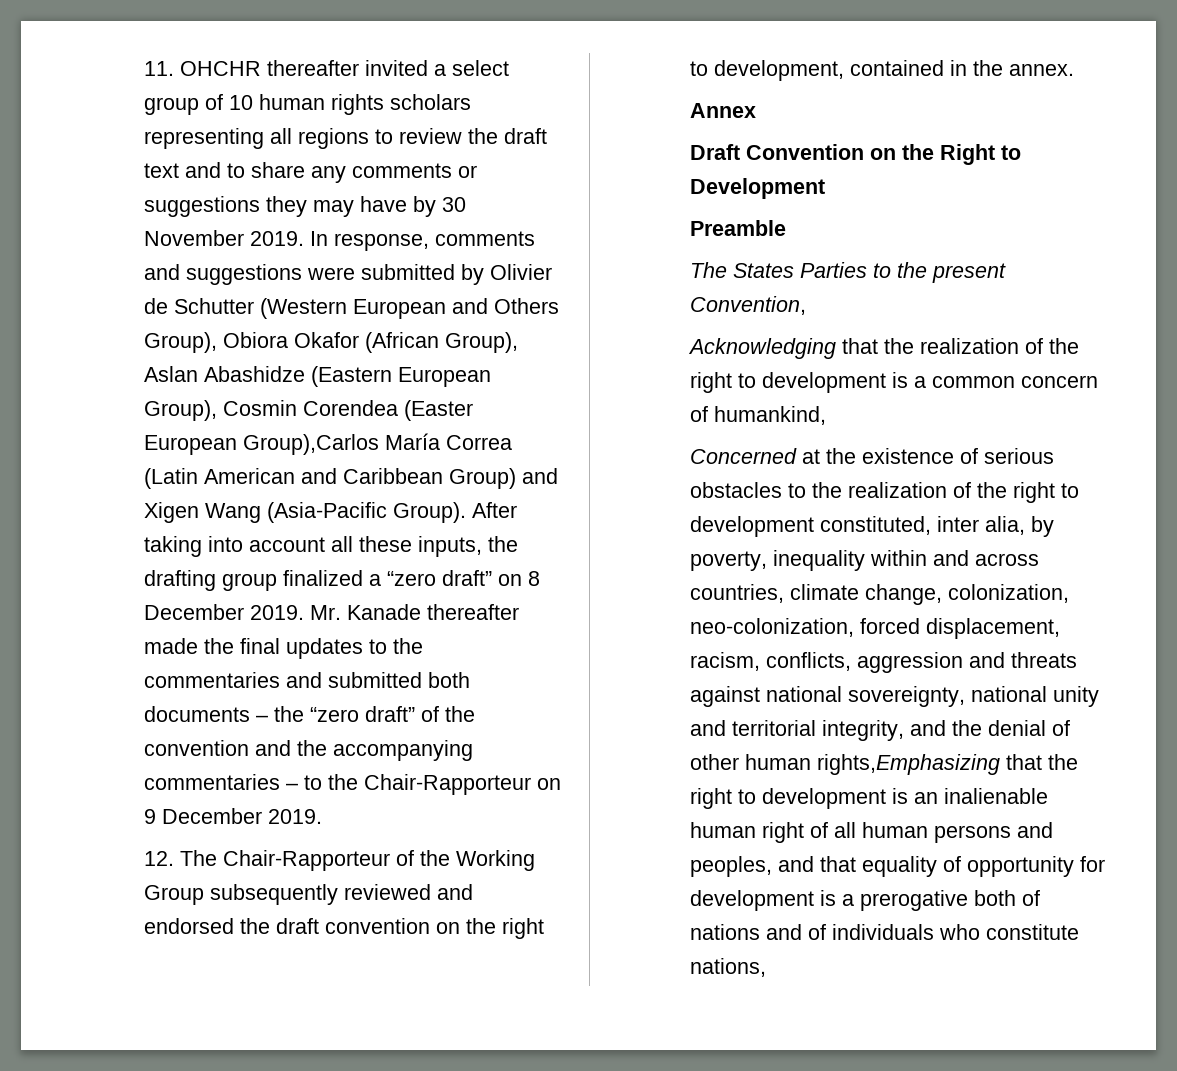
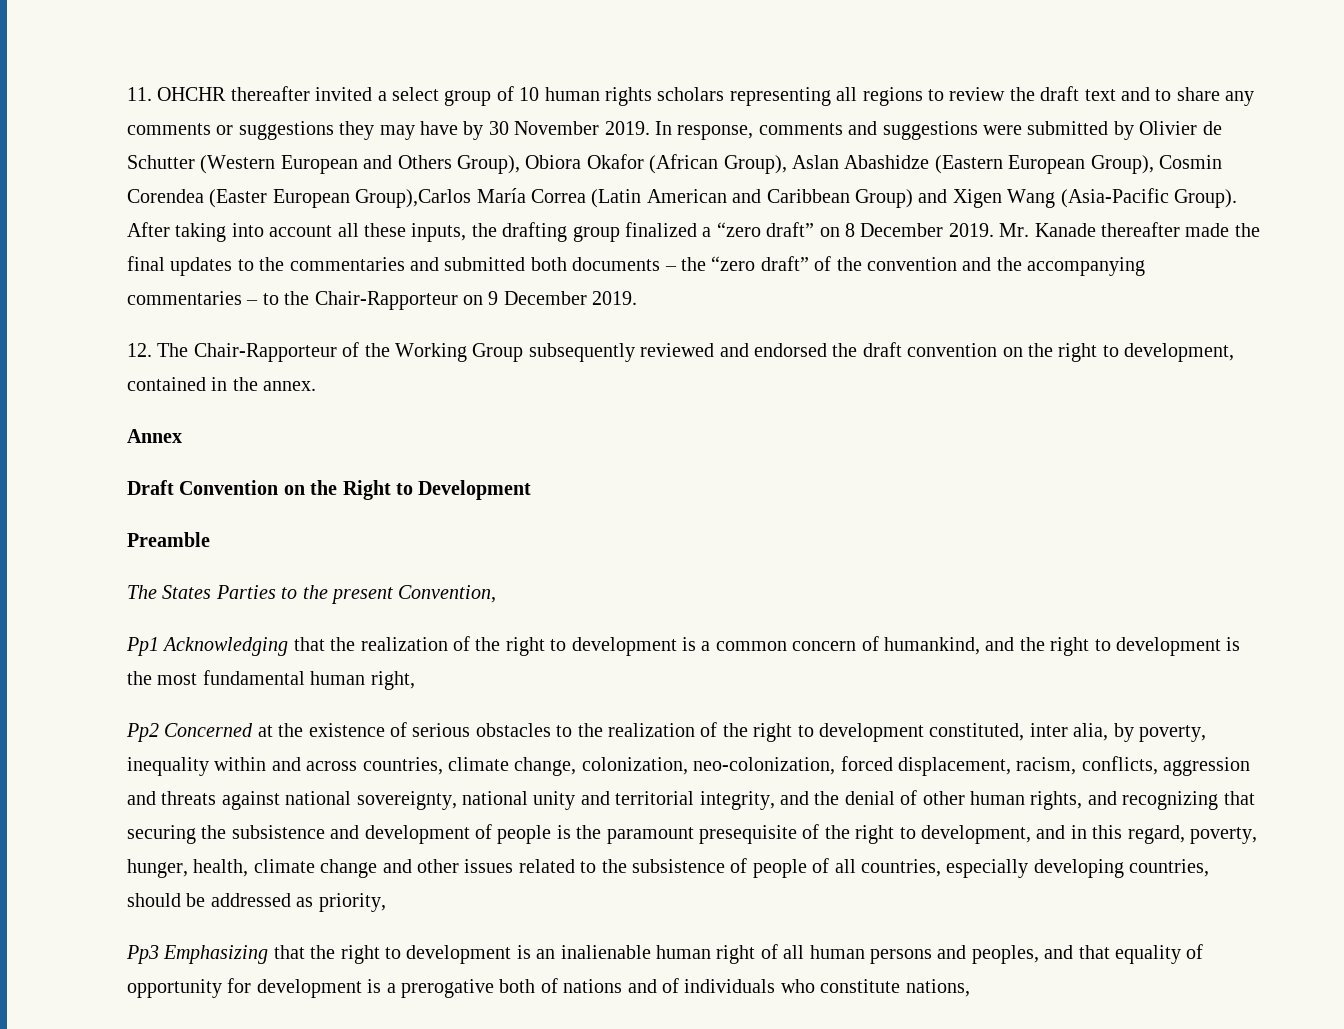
(807, 305) none -> [126,637,160,656] Pp1
(827, 415) // -> [985,637,1241,656] [127,670,415,690] [126,723,160,742] and the right to development is the most fundamental human right, // Pp2
[817,754,1001,775] rights,Emphasizing -> [1030,791,1255,810] [127,824,1258,844] [127,858,1210,878] [127,893,386,912] [126,945,269,964] rights, and recognizing that securing the subsistence and development of people is the paramount presequisite of the right to development, and in this regard, poverty, hunger, health, climate change and other issues related to the subsistence of people of all countries, especially developing countries, should be addressed as priority, // Pp3 Emphasizing

